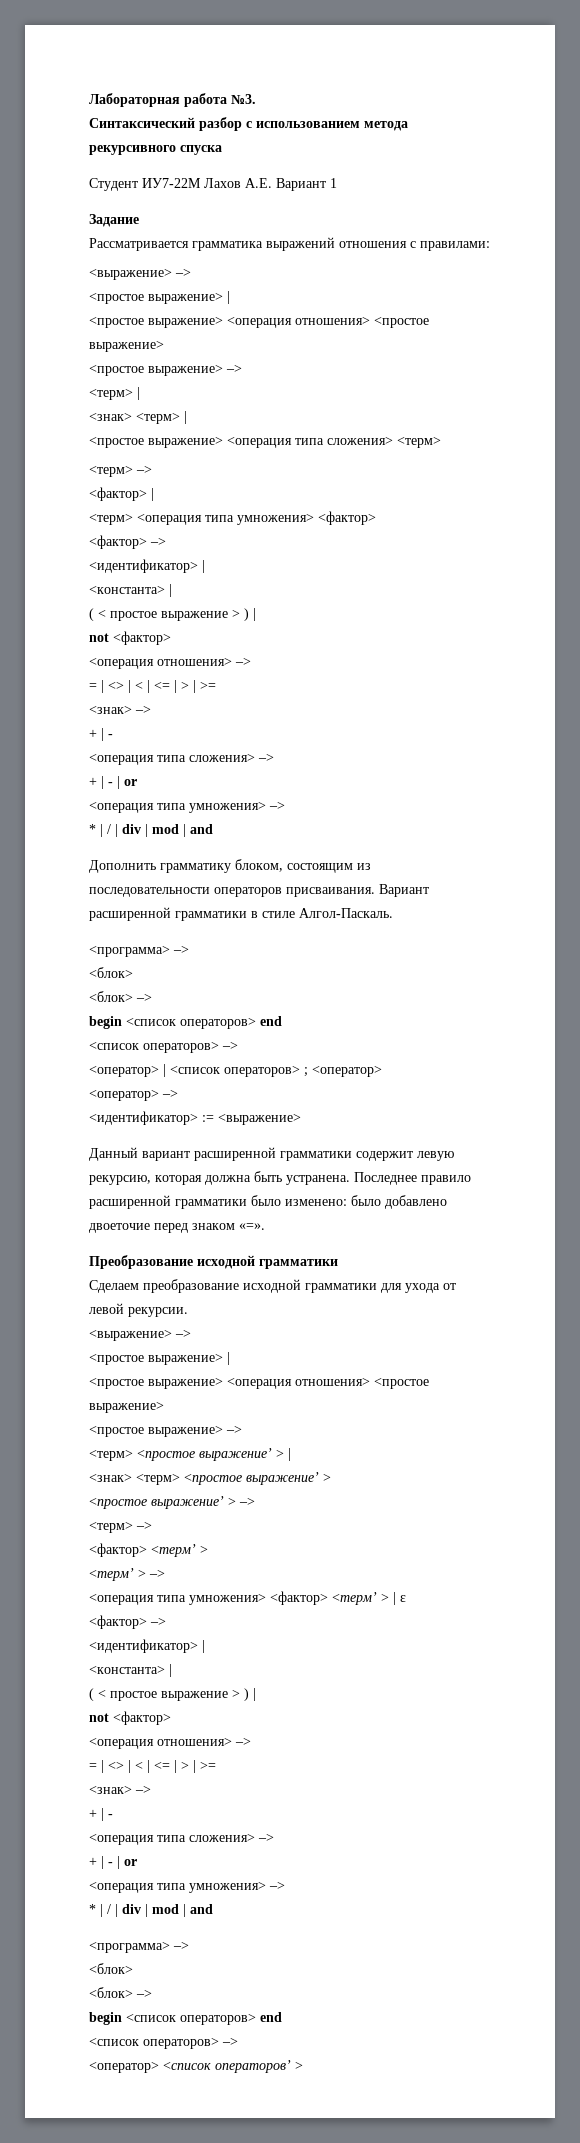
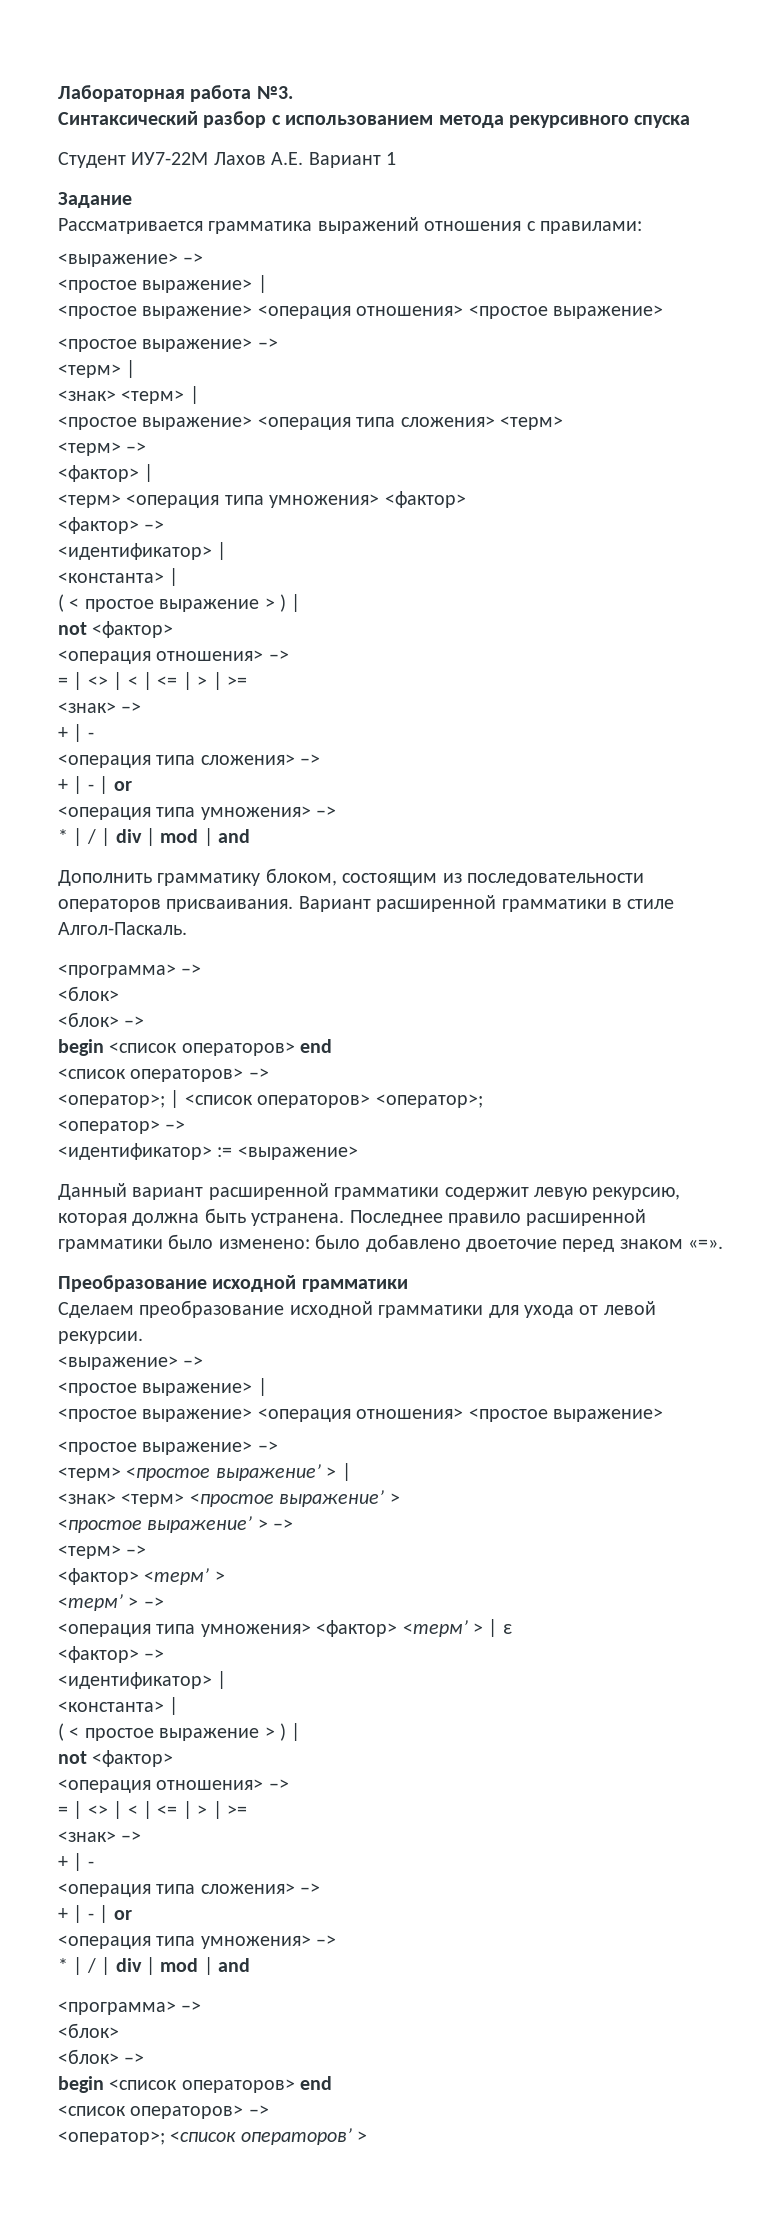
[89,1065,159,1077] <оператор> -> [58,1094,165,1108] <оператор>;
[304,1065,382,1077] ; <оператор> -> [375,1094,483,1108] <оператор>;
[89,2061,159,2073] <оператор> -> [58,2131,165,2145] <оператор>;

